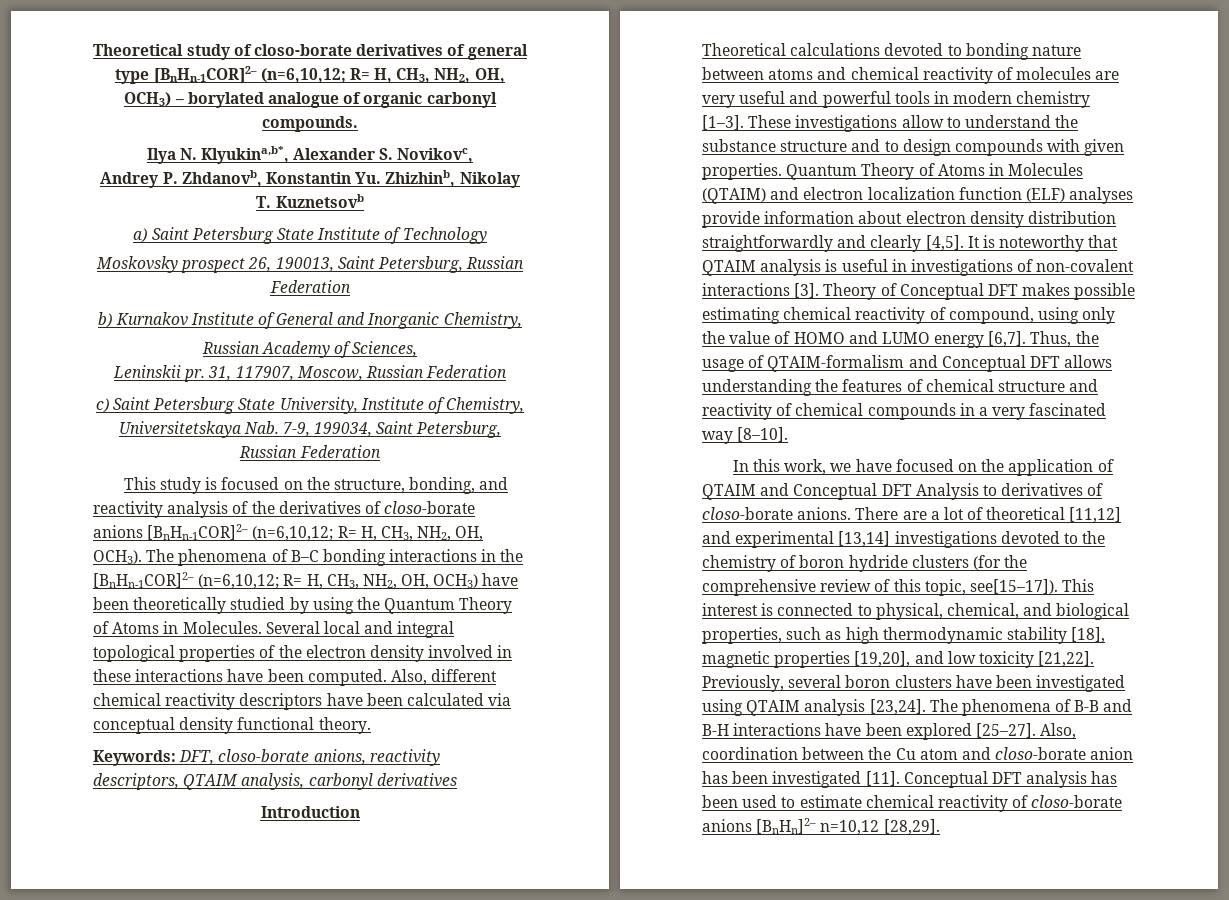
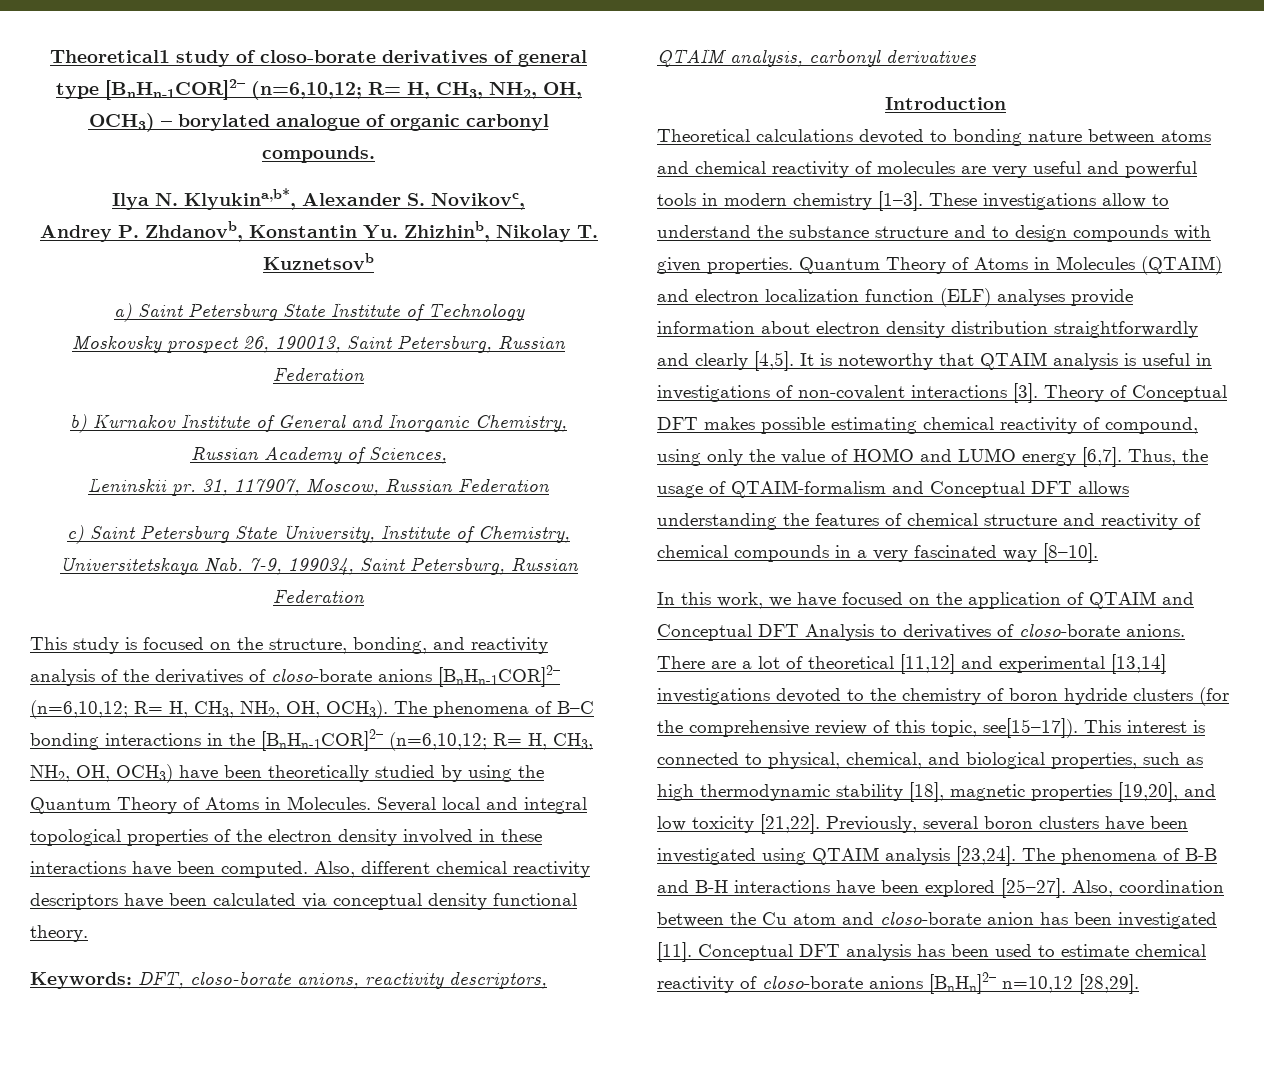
[93,44,184,56] Theoretical -> [50,50,170,63] Theoretical1

